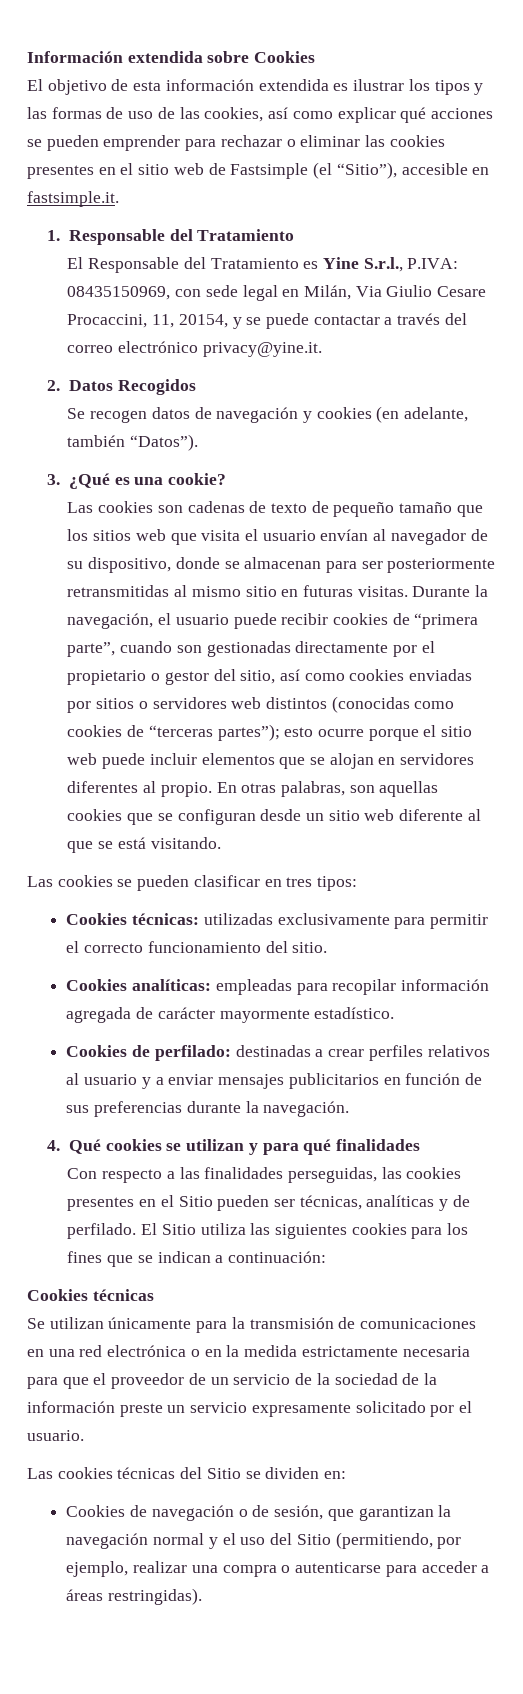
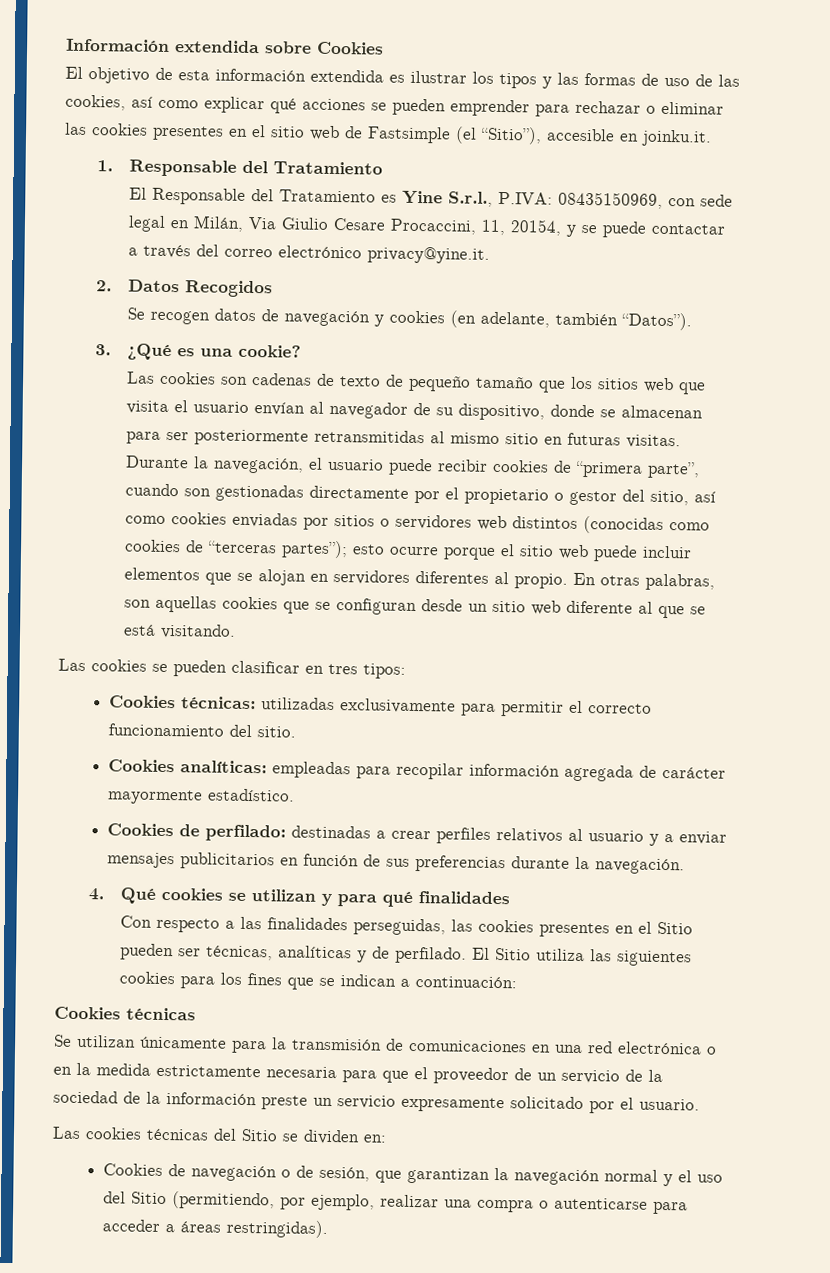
[27,191,119,207] fastsimple.it. -> [641,129,712,147] joinku.it.

